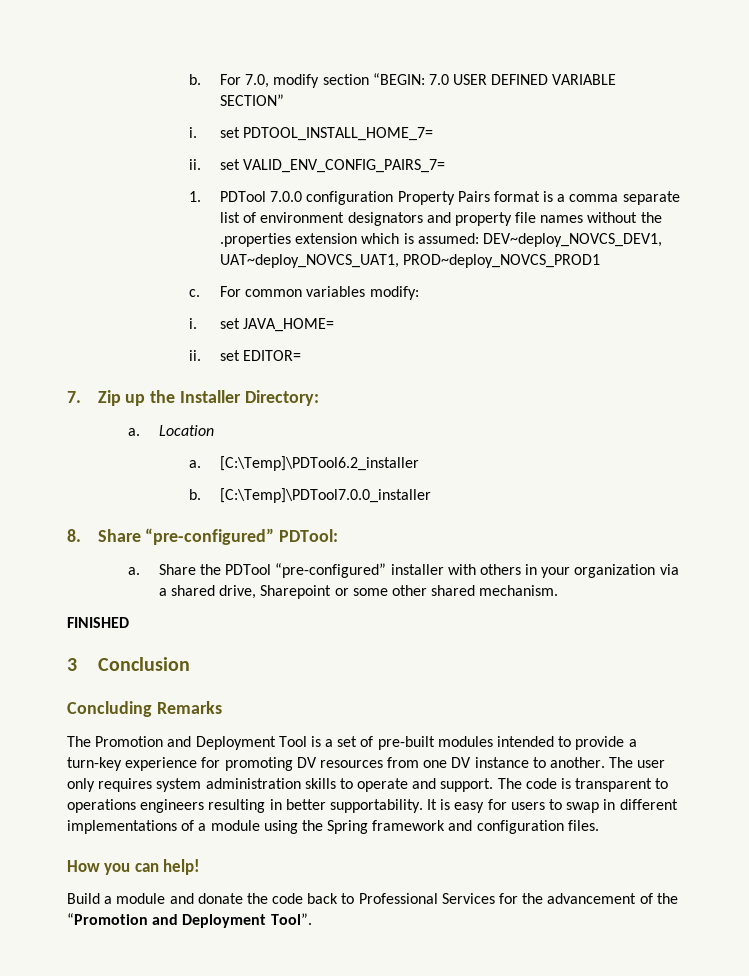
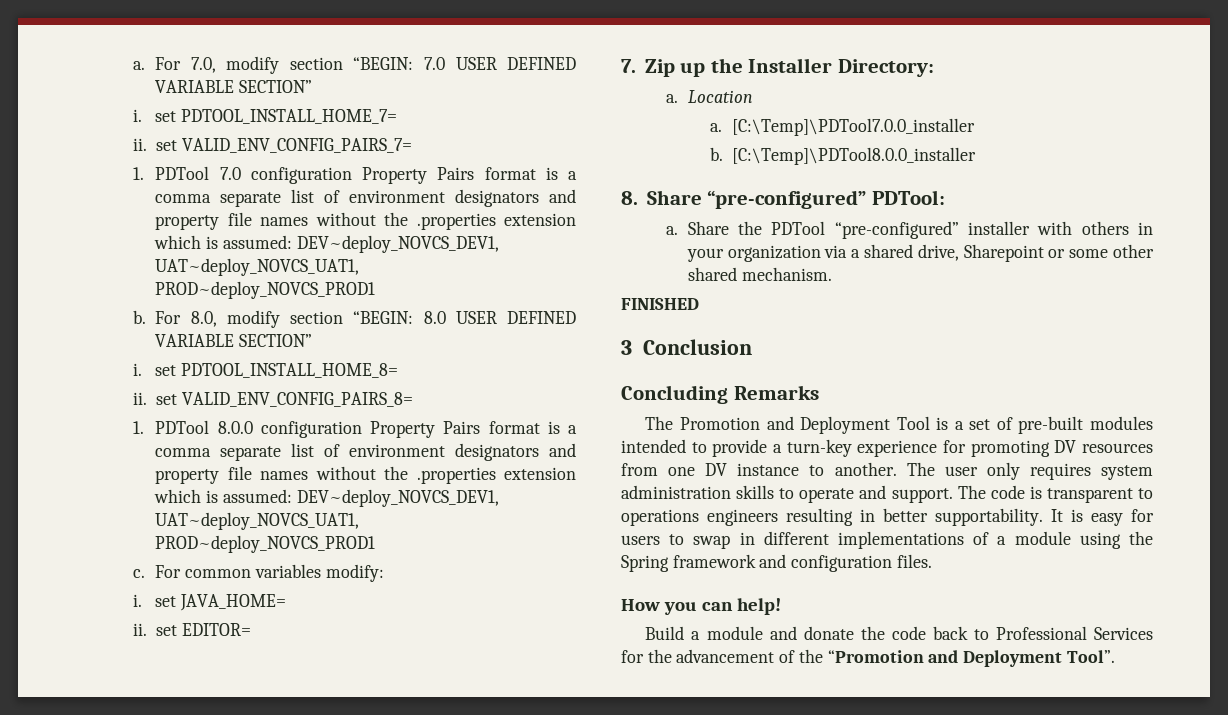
[189,74,202,85] b. -> [133,61,146,70] a.
[270,191,303,202] 7.0.0 -> [219,167,577,184] [155,189,576,207] [155,212,576,230] [154,235,499,253] [155,258,360,276] [155,281,376,299] [133,310,576,328] [155,334,313,347] [133,363,399,378] [133,392,413,407] [133,420,253,434] 7.0 configuration Property Pairs format is a comma separate list of environment designators and property file names without the .properties extension which is assumed: DEV~deploy_NOVCS_DEV1, UAT~deploy_NOVCS_UAT1, PROD~deploy_NOVCS_PROD1 // b. For 8.0, modify section “BEGIN: 8.0 USER DEFINED VARIABLE SECTION” // i. set PDTOOL_INSTALL_HOME_8= // ii. set VALID_ENV_CONFIG_PAIRS_8= // 1. PDTool 8.0.0
[219,456,419,471] [189,488,431,503] [C:\Temp]\PDTool6.2_installer // b. [C:\Temp]\PDTool7.0.0_installer -> [732,118,976,136] [710,147,977,165] [C:\Temp]\PDTool7.0.0_installer // b. [C:\Temp]\PDTool8.0.0_installer

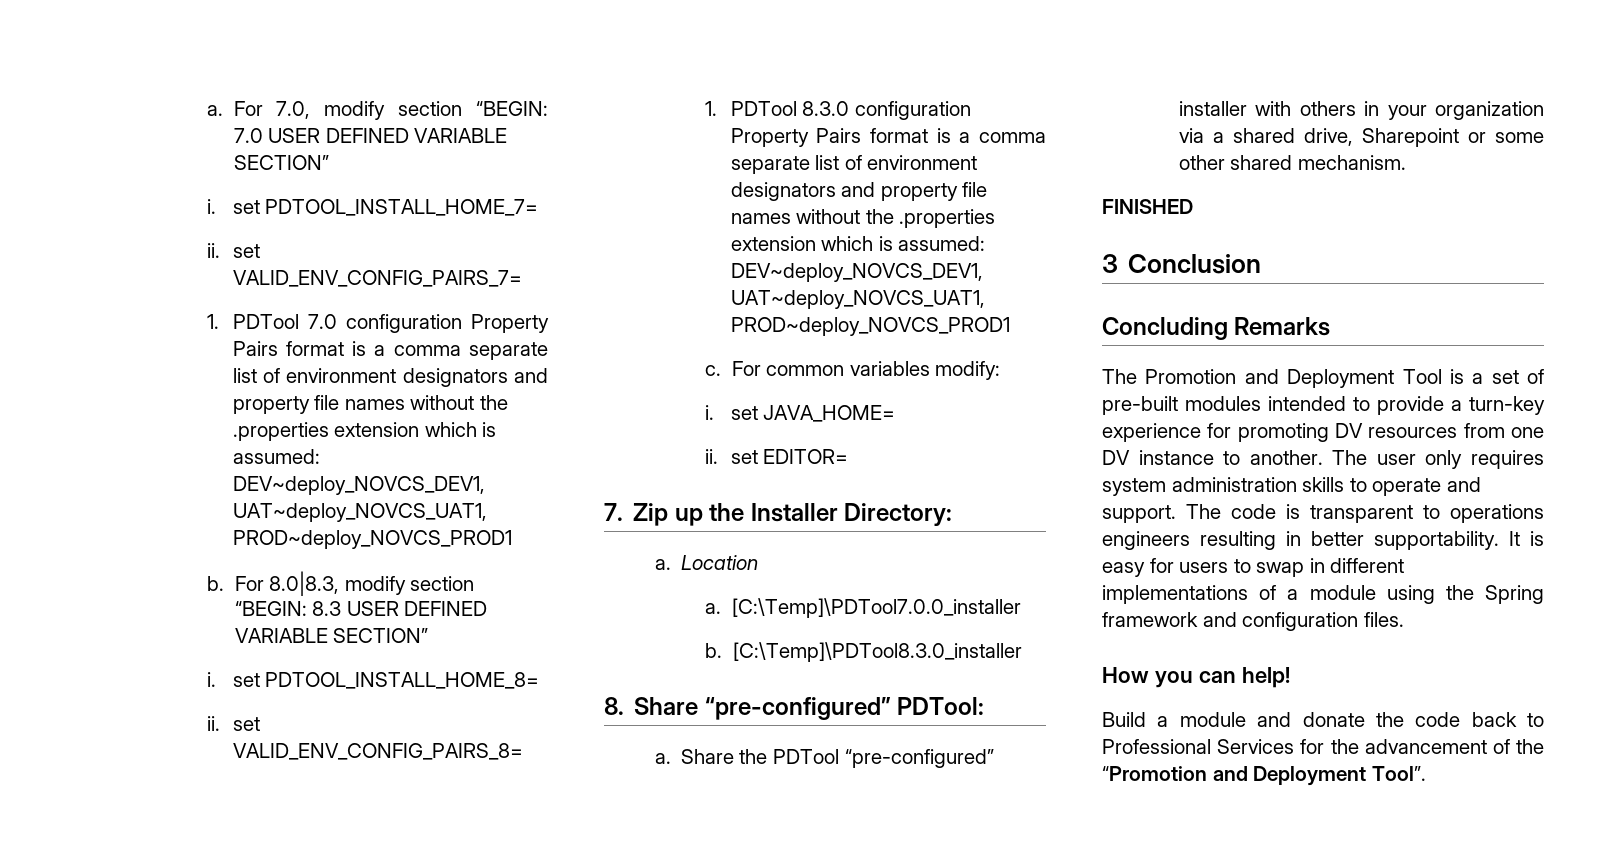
[190,310,446,328] 8.0, modify section “BEGIN: 8.0 -> [269,571,475,596] [234,601,342,616] 8.0|8.3, modify section “BEGIN: 8.3
[217,421,253,434] 8.0.0 -> [802,101,850,116] 8.3.0
[732,147,977,165] [C:\Temp]\PDTool8.0.0_installer -> [732,642,1022,662] [C:\Temp]\PDTool8.3.0_installer

